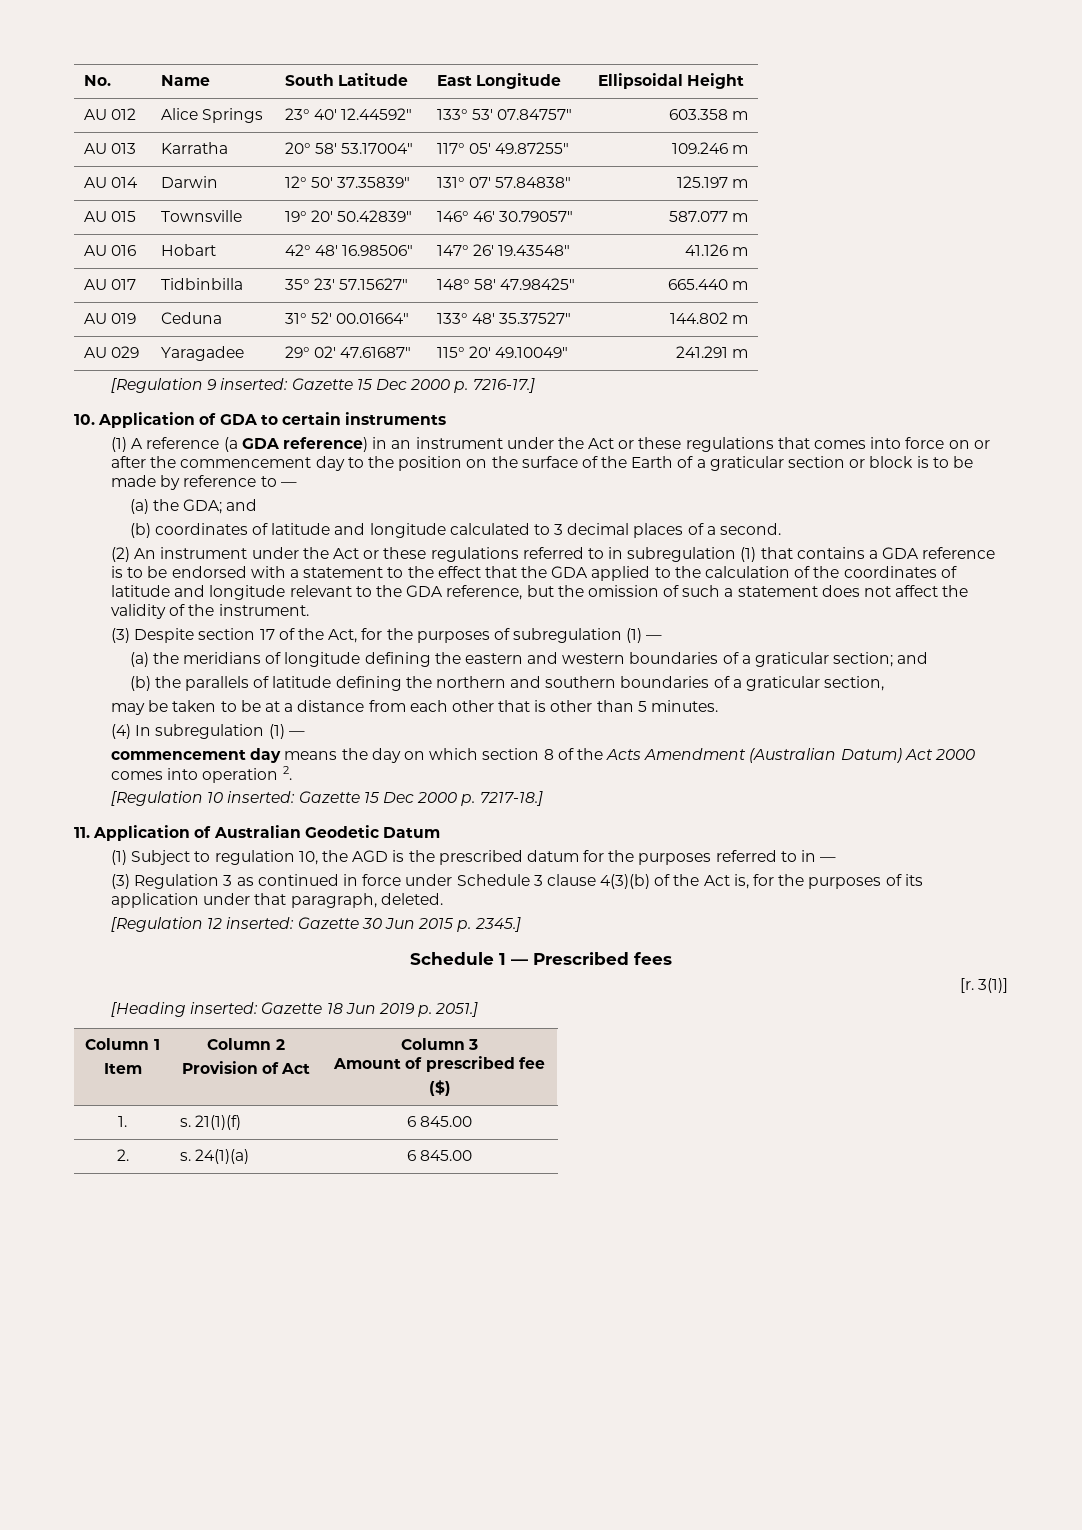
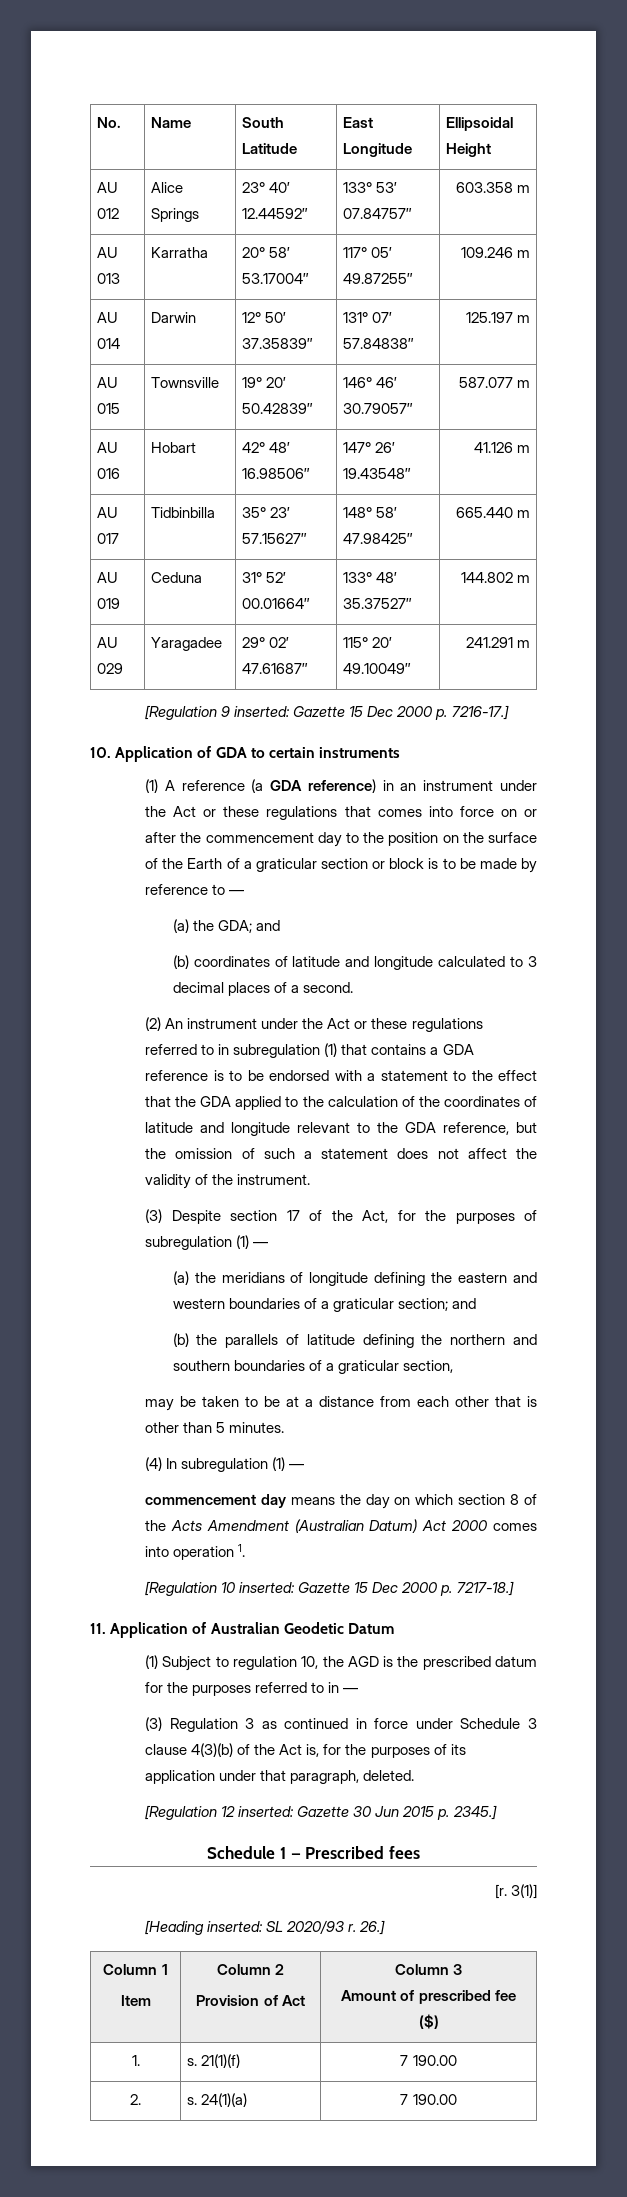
[282,766,292,780] 2. -> [238,1544,246,1557] 1.
[261,1002,479,1017] Gazette 18 Jun 2019 p. 2051.] -> [266,1920,386,1935] SL 2020/93 r. 26.]
[406,1116,473,1127] 6 845.00 -> [400,2055,457,2066] 7 190.00
[406,1150,473,1161] 6 845.00 -> [400,2094,457,2105] 7 190.00

